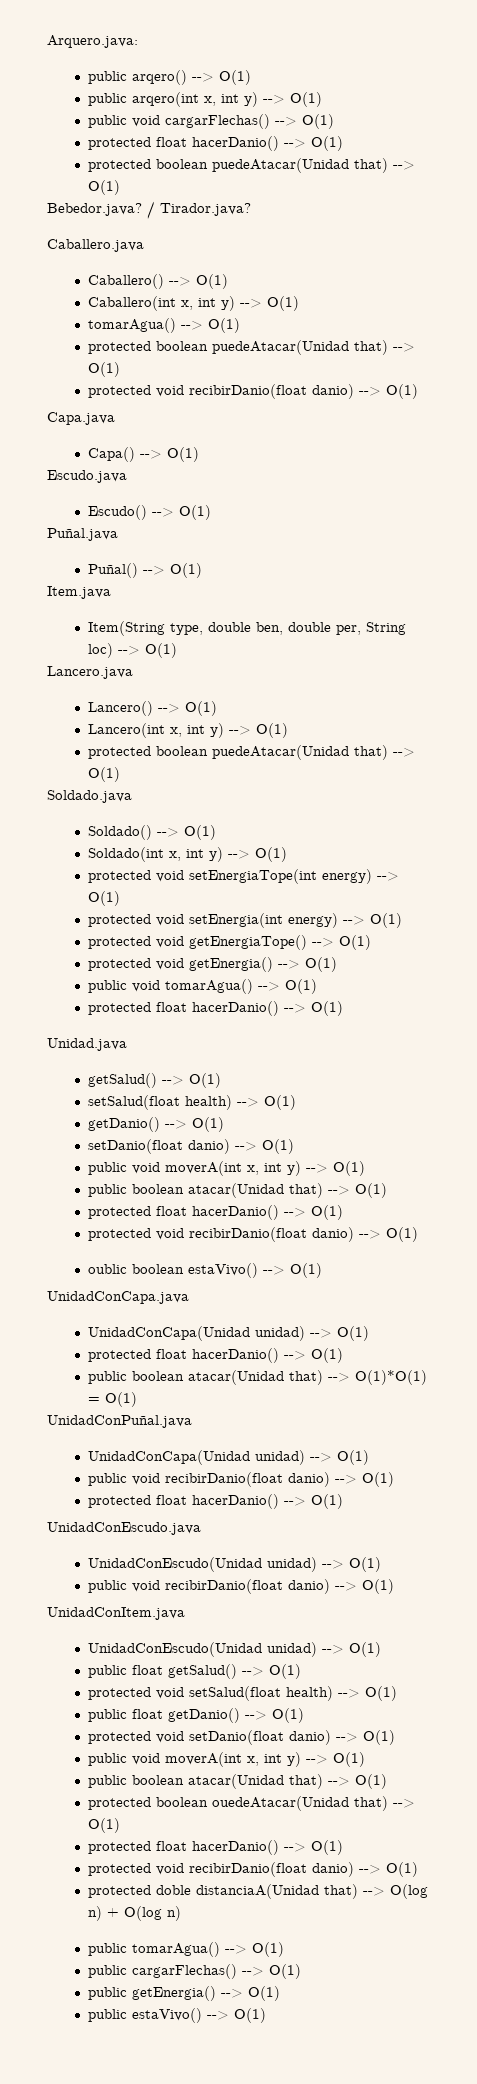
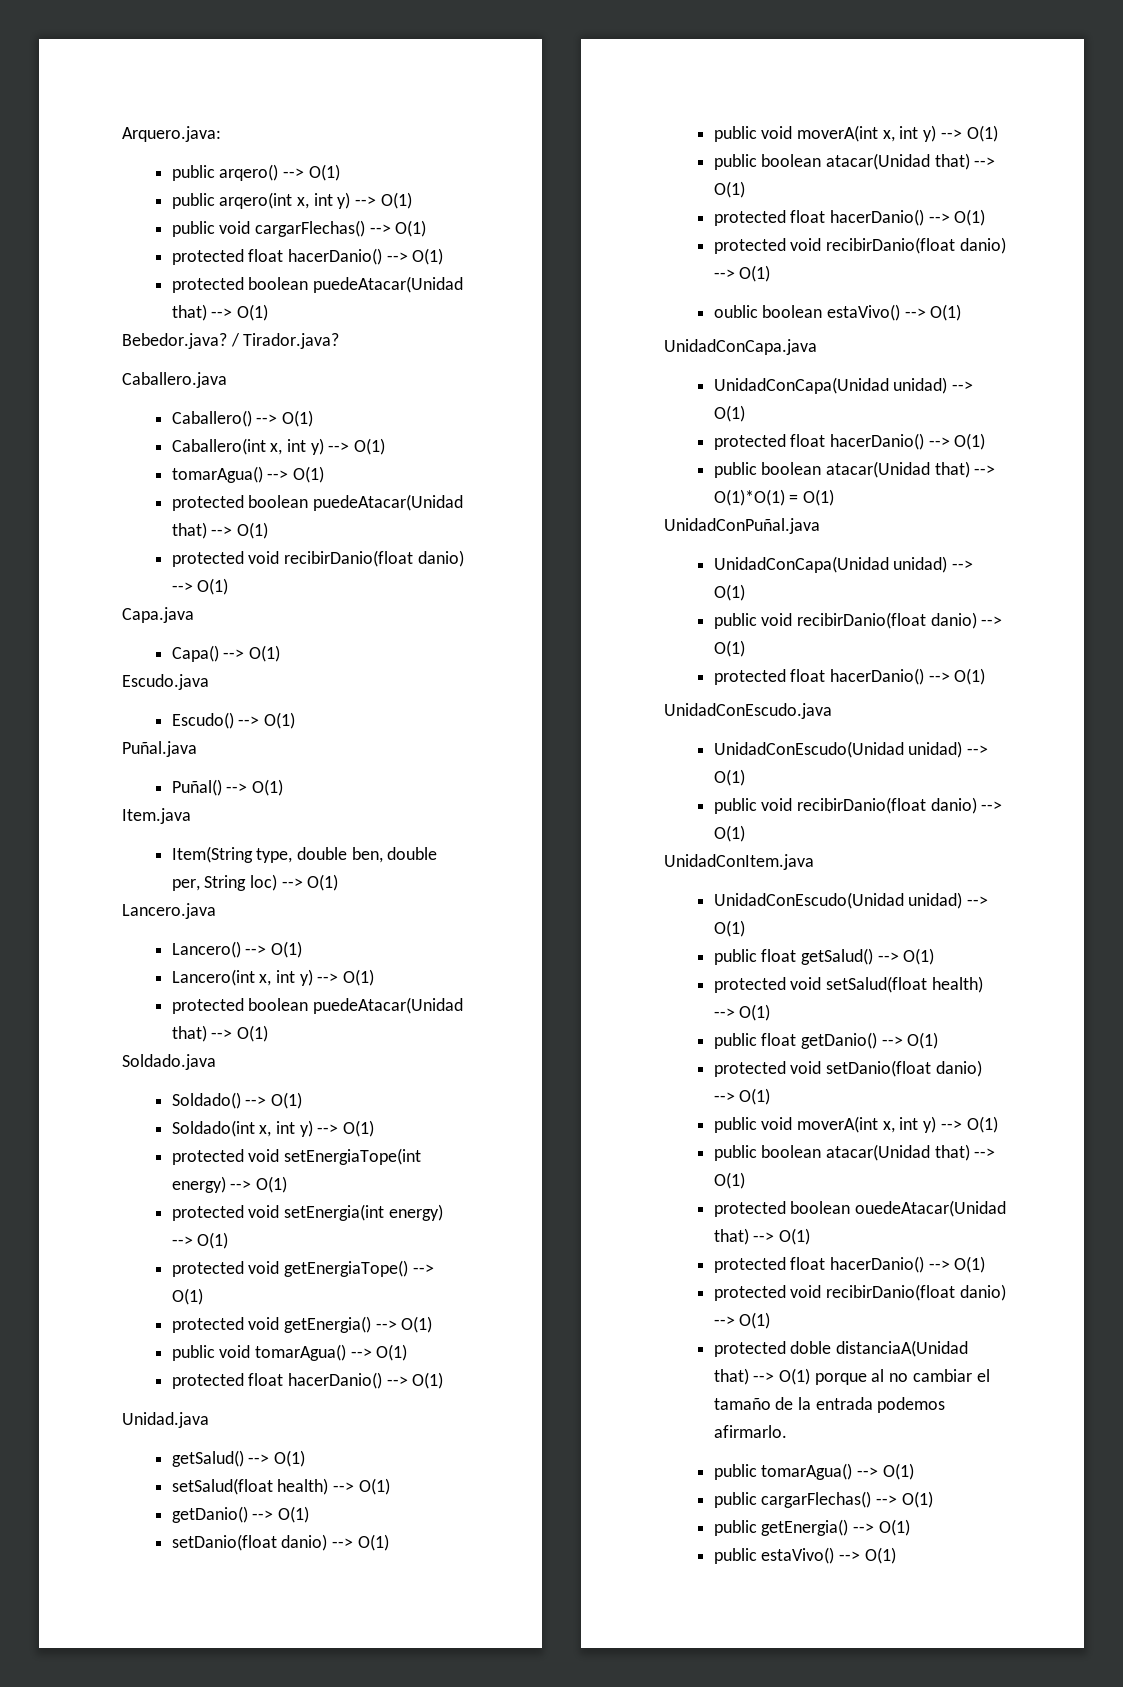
[389,1884,428,1899] [87,1906,181,1921] O(log n) + O(log n) -> [778,1368,990,1385] [713,1397,946,1413] [713,1425,787,1438] O(1) porque al no cambiar el tamaño de la entrada podemos afirmarlo.

